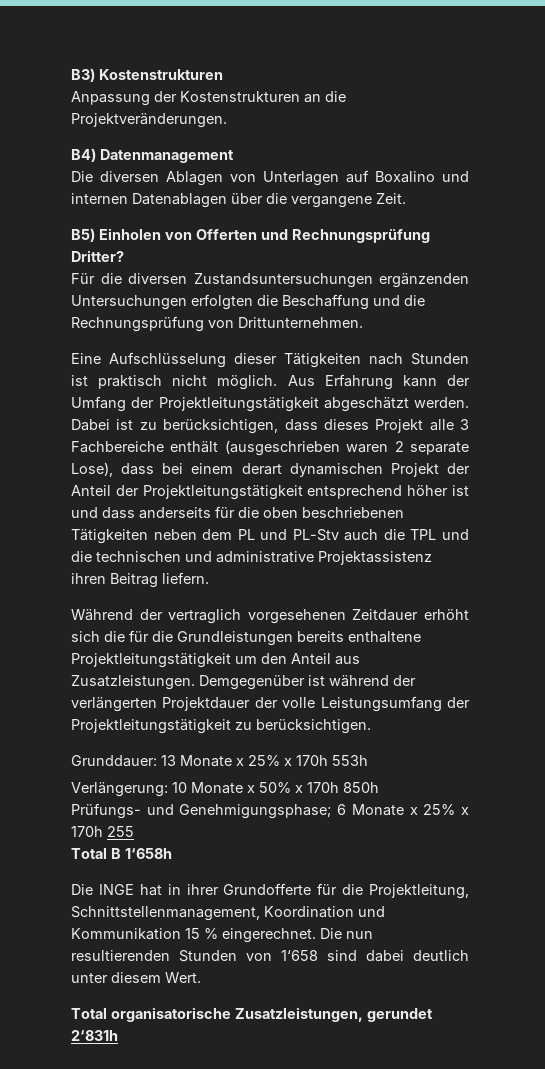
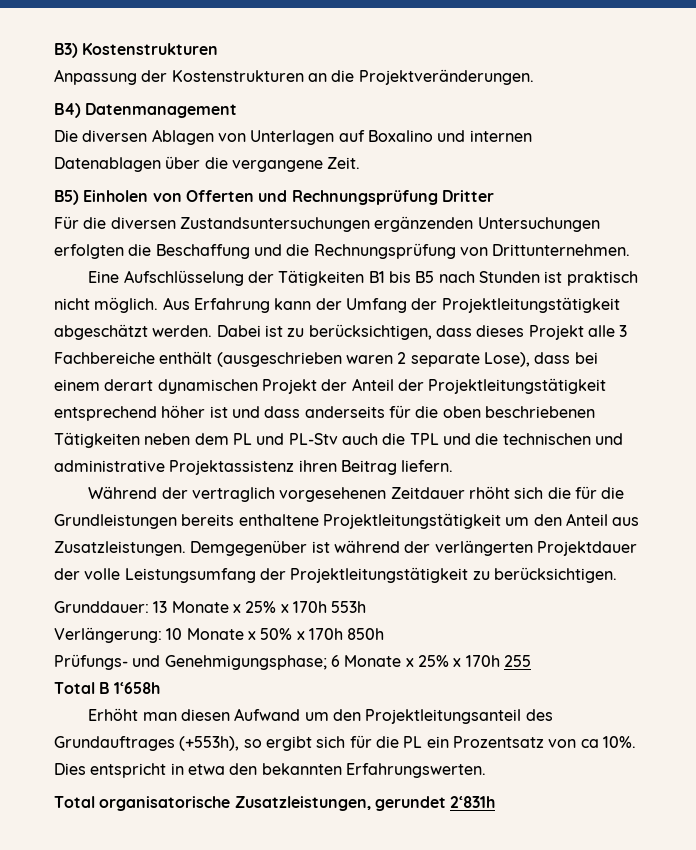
[71,250,124,262] Dritter? -> [441,190,494,202] Dritter
[234,353,361,368] dieser Tätigkeiten -> [248,270,435,286] der Tätigkeiten B1 bis B5
[424,609,469,620] erhöht -> [469,486,511,499] rhöht
[71,883,469,899] [71,906,385,921] [71,928,373,943] [71,950,469,962] [71,972,201,983] Die INGE hat in ihrer Grundofferte für die Projektleitung, Schnittstellenmanagement, Koordination und Kommunikation 15 % eingerechnet. Die nun resultierenden Stunden von 1‘658 sind dabei deutlich unter diesem Wert. -> [88,708,553,724] [54,735,636,751] [54,763,486,778] Erhöht man diesen Aufwand um den Projektleitungsanteil des Grundauftrages (+553h), so ergibt sich für die PL ein Prozentsatz von ca 10%. Dies entspricht in etwa den bekannten Erfahrungswerten.

